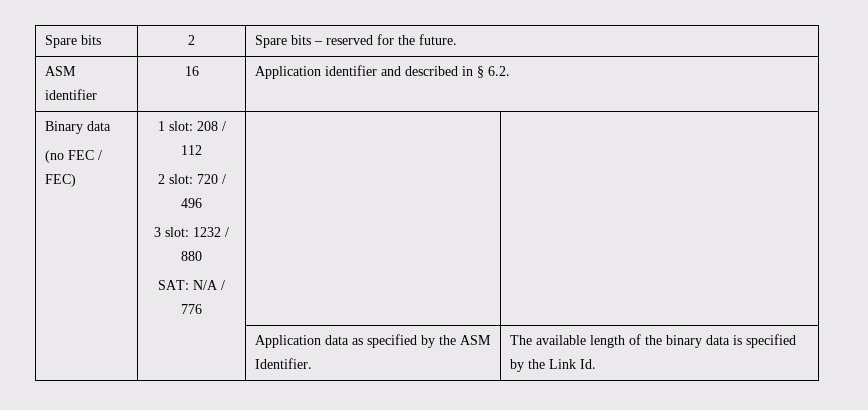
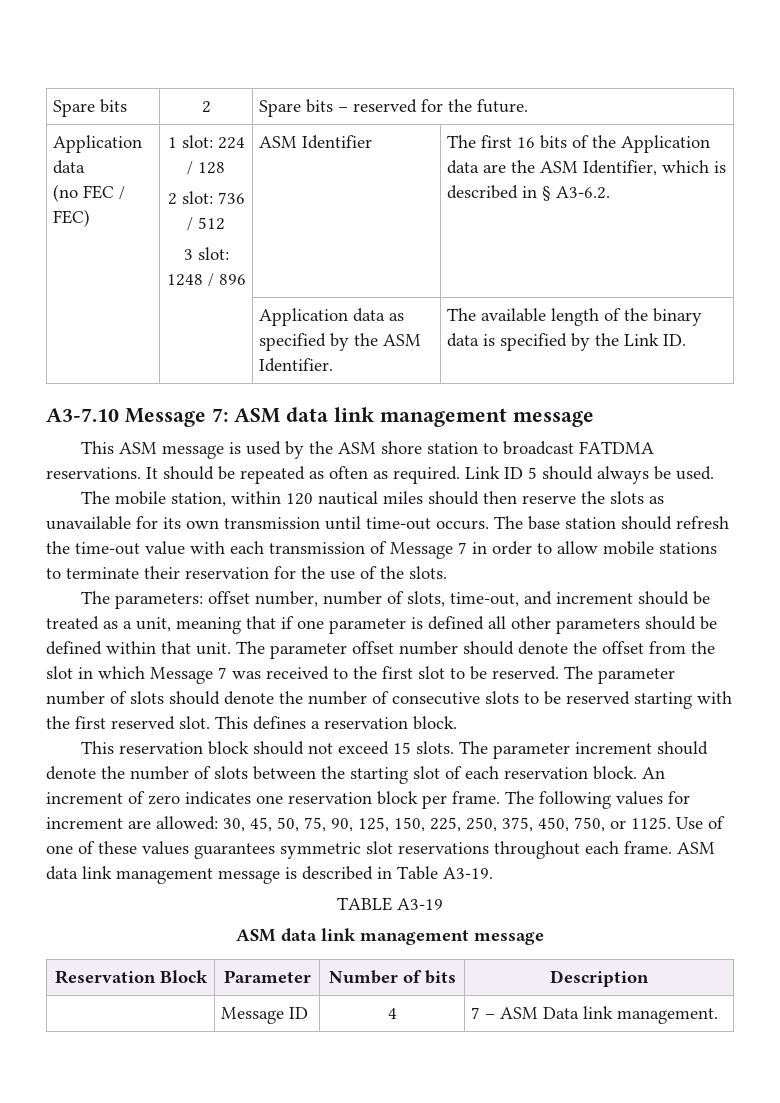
[45,66,77,76] [45,89,98,100] [184,66,199,76] [255,65,511,79] [45,121,84,134] ASM identifier | 16 | Application identifier and described in § 6.2. // Binary -> [53,135,143,153] Application
[196,121,226,131] [181,145,202,155] 208 / 112 -> [217,137,245,149] [187,161,225,175] 224 / 128
[196,174,226,184] [181,198,202,208] 720 / 496 -> [217,192,245,204] [187,217,225,231] 736 / 512
[193,227,229,237] [181,251,202,261] [158,280,225,290] [181,304,202,314] 1232 / 880 // SAT: N/A / 776 | | -> [166,273,246,287] [259,135,373,149] [447,135,711,153] [447,160,727,176] [447,185,611,201] 1248 / 896 | ASM Identifier | The first 16 bits of the Application data are the ASM Identifier, which is described in § A3-6.2.
[580,359,597,369] Id. -> [663,334,687,346] [46,407,594,427] [81,441,655,459] [46,466,714,484] [81,491,665,507] [46,516,729,530] [46,541,717,559] [46,566,447,580] [81,591,711,609] [46,616,717,634] [46,641,715,659] [46,666,675,684] [46,691,732,709] [46,716,457,730] [81,741,709,759] [46,766,665,784] [46,791,690,809] [46,816,725,832] [46,841,715,859] [46,866,493,884] [337,897,443,911] [236,928,544,945] [54,970,208,984] [223,970,311,983] [328,970,456,984] [550,970,649,987] [221,1007,309,1024] [387,1008,397,1019] [471,1006,719,1024] ID. // A3-7.10 Message 7: ASM data link management message // This ASM message is used by the ASM shore station to broadcast FATDMA reservations. It should be repeated as often as required. Link ID 5 should always be used. // The mobile station, within 120 nautical miles should then reserve the slots as unavailable for its own transmission until time-out occurs. The base station should refresh the time-out value with each transmission of Message 7 in order to allow mobile stations to terminate their reservation for the use of the slots. // The parameters: offset number, number of slots, time-out, and increment should be treated as a unit, meaning that if one parameter is defined all other parameters should be defined within that unit. The parameter offset number should denote the offset from the slot in which Message 7 was received to the first slot to be reserved. The parameter number of slots should denote the number of consecutive slots to be reserved starting with the first reserved slot. This defines a reservation block. // This reservation block should not exceed 15 slots. The parameter increment should denote the number of slots between the starting slot of each reservation block. An increment of zero indicates one reservation block per frame. The following values for increment are allowed: 30, 45, 50, 75, 90, 125, 150, 225, 250, 375, 450, 750, or 1125. Use of one of these values guarantees symmetric slot reservations throughout each frame. ASM data link management message is described in Table A3-19. // TABLE A3-19 // ASM data link management message // Reservation Block | Parameter | Number of bits | Description // | Message ID | 4 | 7 – ASM Data link management.

